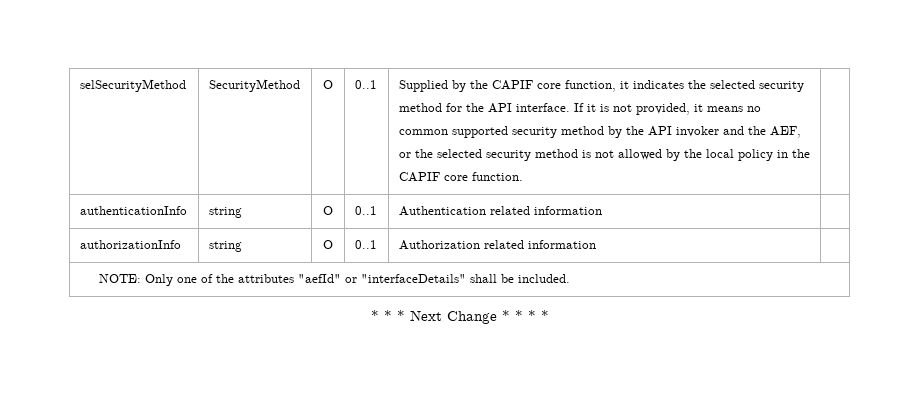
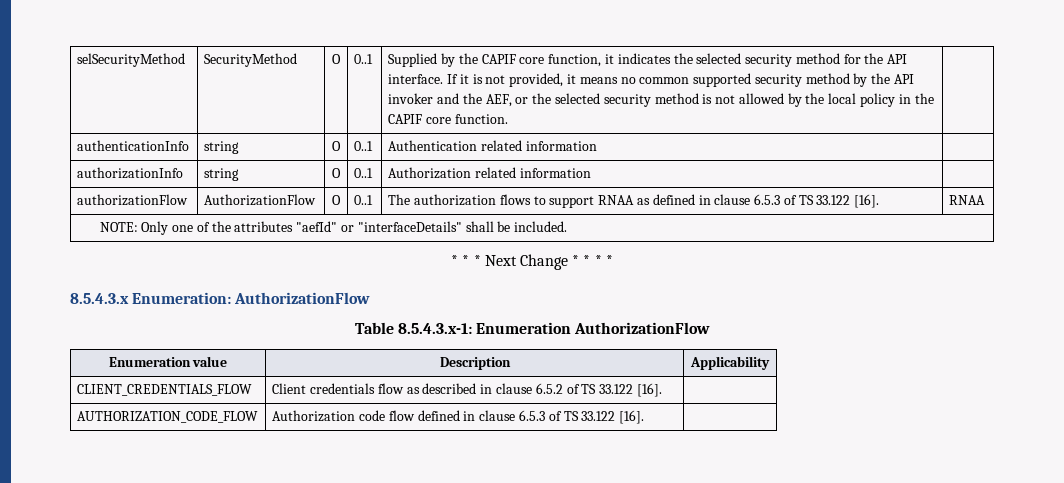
(596, 244) none -> [77,194,189,206] [204,194,317,206] [332,195,341,205] [354,195,374,205] [388,194,880,208] [949,195,986,205] // authorizationFlow | AuthorizationFlow | O | 0..1 | The authorization flows to support RNAA as defined in clause 6.5.3 of TS 33.122 [16]. | RNAA
(549, 315) none -> [70,292,371,304] [354,322,711,334] [108,356,228,367] [439,357,511,370] [690,356,770,370] [77,384,253,396] [272,383,662,397] [77,411,259,423] [272,410,645,424] // 8.5.4.3.x Enumeration: AuthorizationFlow // Table 8.5.4.3.x-1: Enumeration AuthorizationFlow // Enumeration value | Description | Applicability // CLIENT_CREDENTIALS_FLOW | Client credentials flow as described in clause 6.5.2 of TS 33.122 [16]. | // AUTHORIZATION_CODE_FLOW | Authorization code flow defined in clause 6.5.3 of TS 33.122 [16]. |

